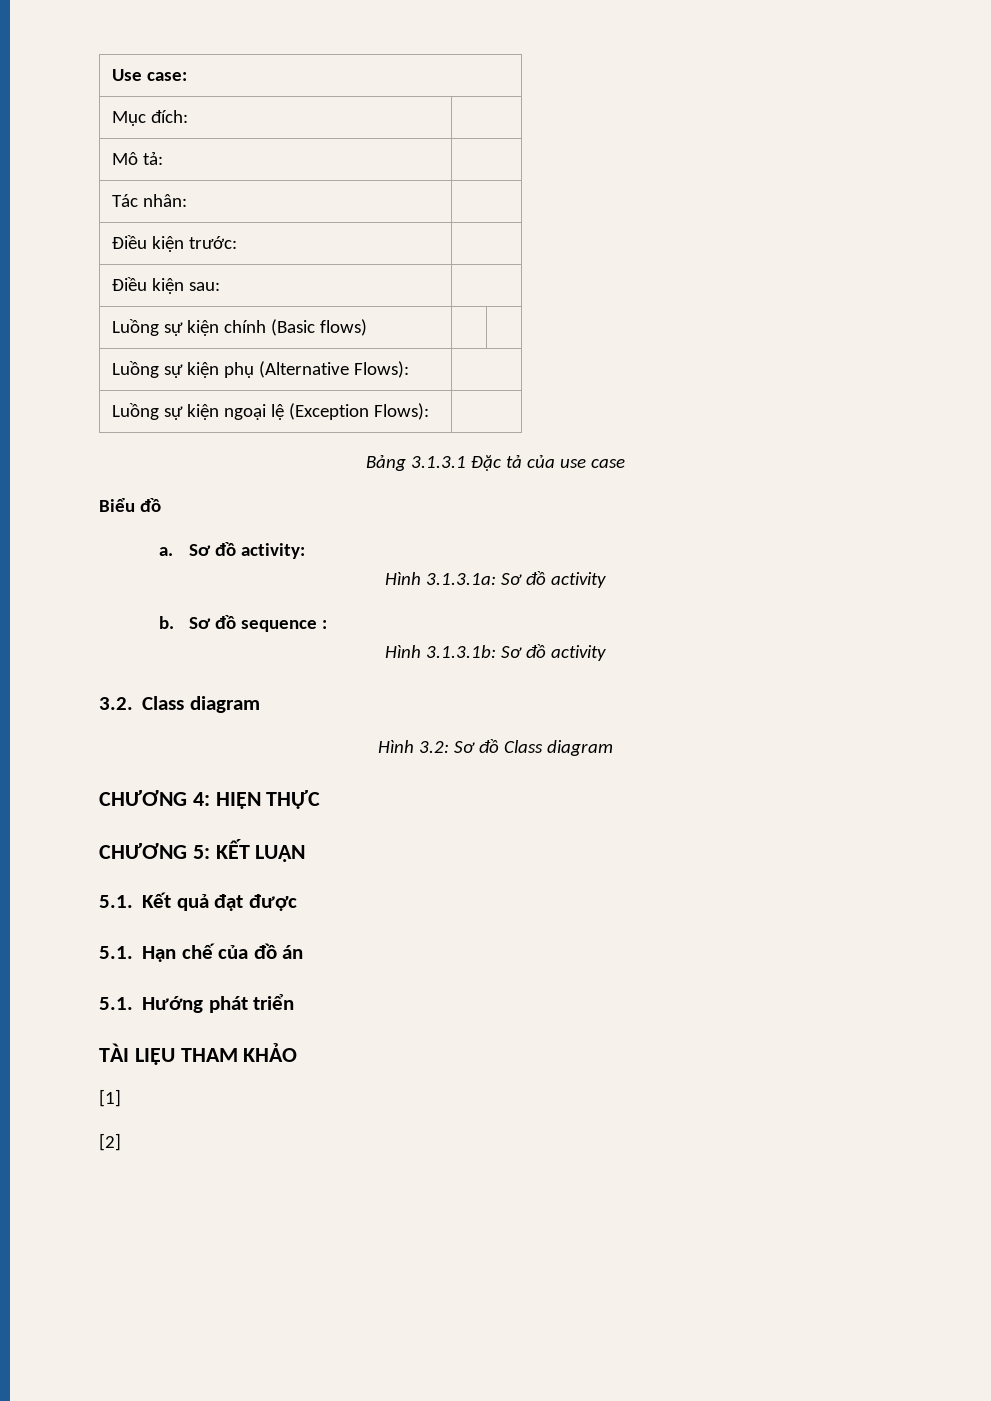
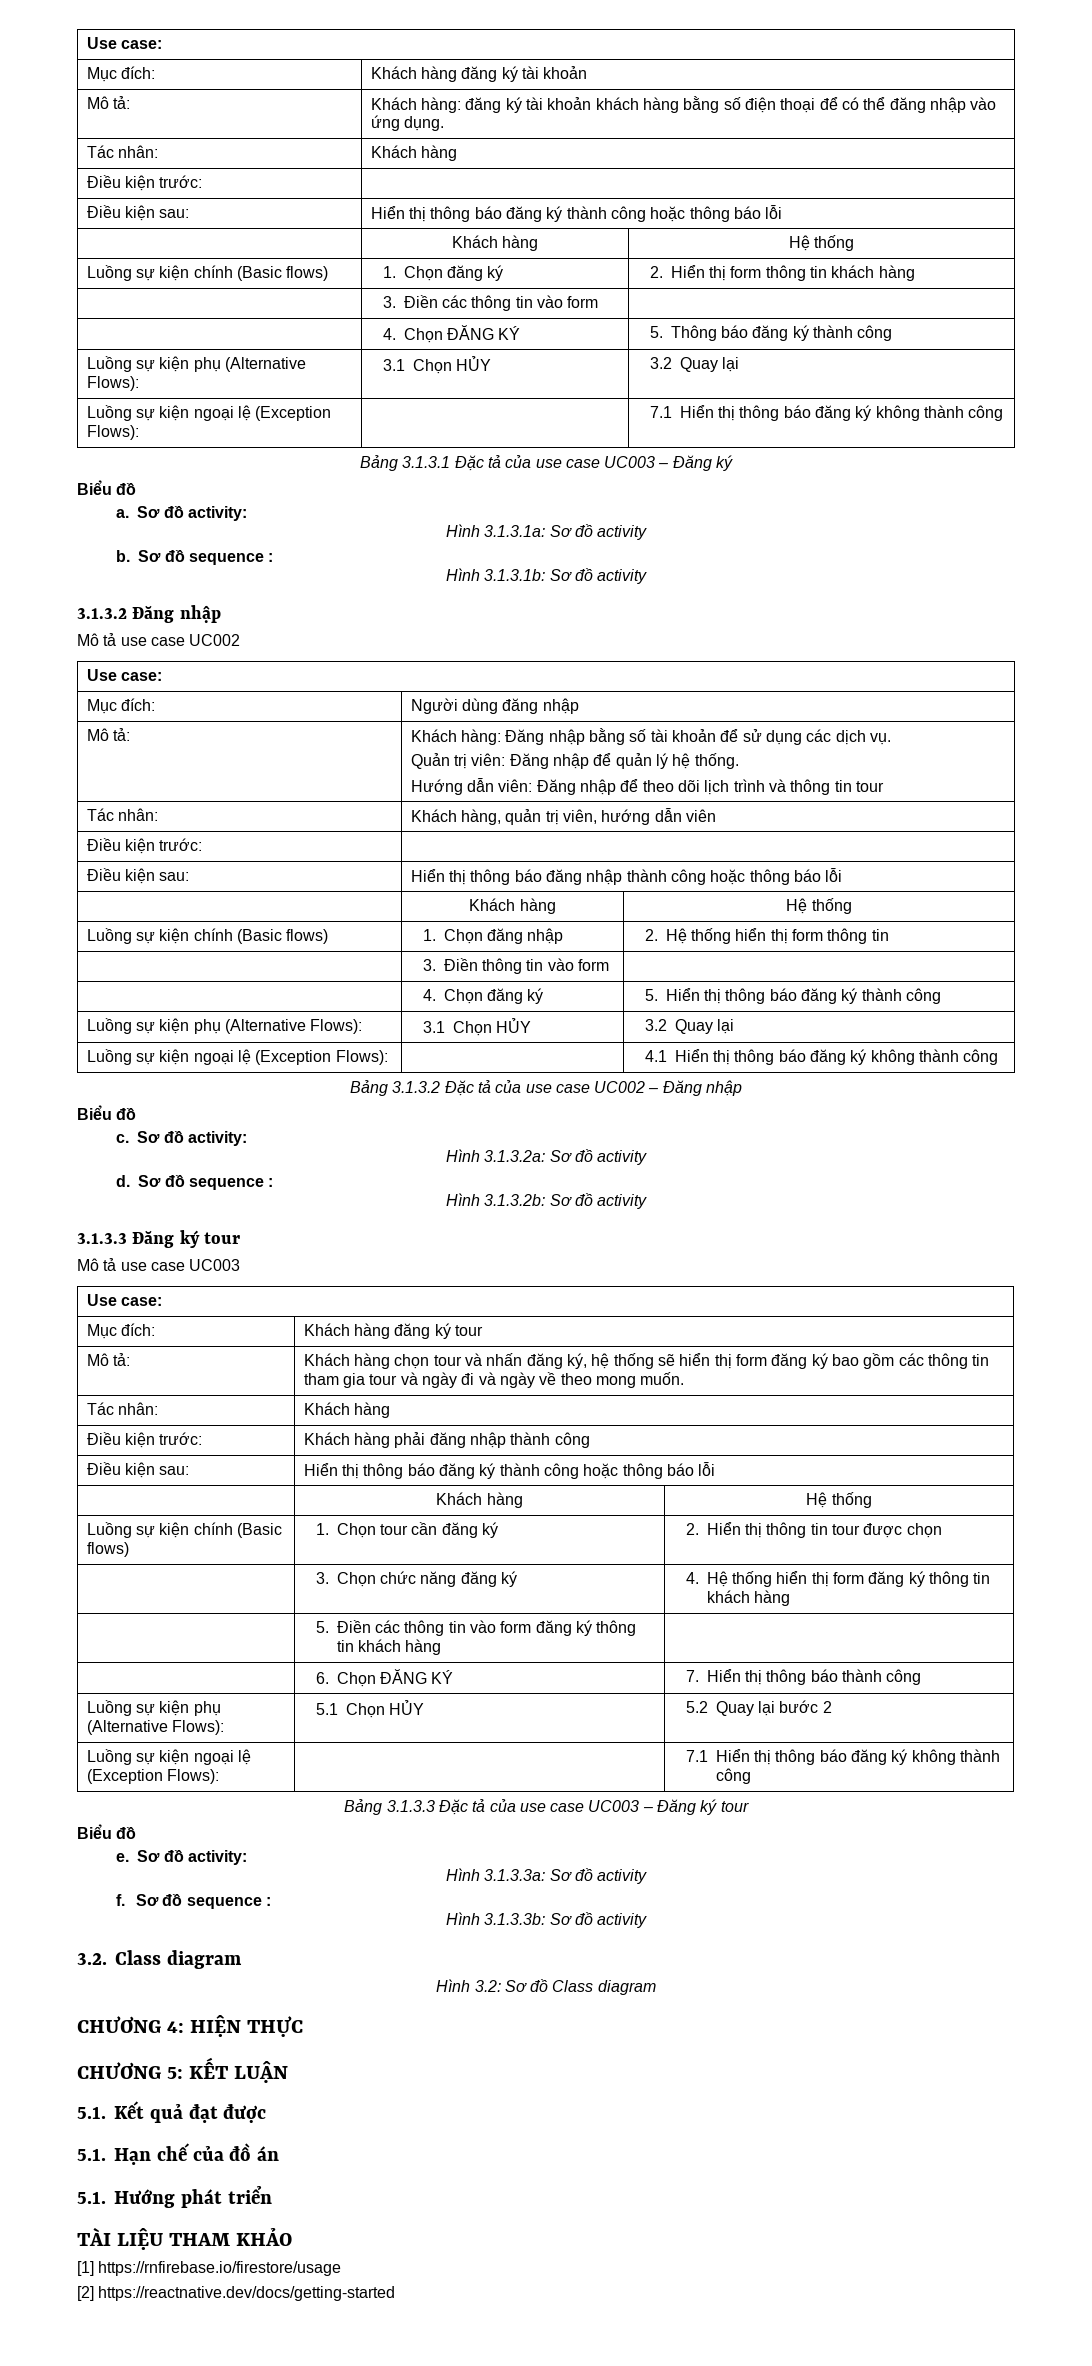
[111,69,187,81] [111,110,188,126] [111,152,163,165] [111,194,187,207] [111,235,237,252] [111,277,220,294] [111,319,367,336] [111,361,409,378] [111,403,429,420] Use case: // Mục đích: | // Mô tả: | // Tác nhân: | // Điều kiện trước: | // Điều kiện sau: | // Luồng sự kiện chính (Basic flows) | | // Luồng sự kiện phụ (Alternative Flows): | // Luồng sự kiện ngoại lệ (Exception Flows): | -> [86,37,163,49] [86,66,156,82] [370,66,588,82] [86,96,131,109] [370,96,997,113] [370,115,445,131] [86,145,159,158] [370,145,458,161] [86,175,203,191] [86,205,190,221] [370,205,783,222] [451,235,539,251] [788,235,855,251] [86,265,329,281] [382,265,504,281] [649,265,915,281] [382,295,599,311] [382,325,521,343] [649,325,893,341] [86,356,307,372] [86,376,139,391] [382,356,491,374] [649,357,739,372] [86,405,332,421] [86,425,139,440] [649,405,1004,421] Use case: // Mục đích: | Khách hàng đăng ký tài khoản // Mô tả: | Khách hàng: đăng ký tài khoản khách hàng bằng số điện thoại để có thể đăng nhập vào ứng dụng. // Tác nhân: | Khách hàng // Điều kiện trước: | // Điều kiện sau: | Hiển thị thông báo đăng ký thành công hoặc thông báo lỗi // | Khách hàng | Hệ thống // Luồng sự kiện chính (Basic flows) | 1. Chọn đăng ký | 2. Hiển thị form thông tin khách hàng // | 3. Điền các thông tin vào form | // | 4. Chọn ĐĂNG KÝ | 5. Thông báo đăng ký thành công // Luồng sự kiện phụ (Alternative Flows): | 3.1 Chọn HỦY | 3.2 Quay lại // Luồng sự kiện ngoại lệ (Exception Flows): | | 7.1 Hiển thị thông báo đăng ký không thành công
(625, 463) none -> [604,455,734,471] UC003 – Đăng ký
(606, 653) none -> [77,605,221,623] [77,633,241,646] [86,669,163,681] [86,698,156,714] [410,698,579,714] [86,728,131,741] [410,728,891,745] [410,753,739,769] [410,778,884,795] [86,808,159,821] [410,808,717,825] [86,838,203,854] [86,868,190,884] [410,868,843,885] [469,898,556,914] [786,898,852,914] [86,928,329,944] [422,928,564,944] [644,928,889,944] [422,958,609,974] [422,988,544,1004] [644,988,941,1004] [86,1018,363,1034] [422,1018,531,1036] [644,1019,734,1034] [86,1049,388,1065] [644,1049,999,1065] [349,1080,743,1096] [77,1105,137,1120] [116,1131,247,1146] [445,1149,648,1165] [116,1175,274,1190] [445,1193,648,1209] [77,1230,240,1248] [77,1258,241,1271] [86,1294,163,1306] [86,1323,156,1339] [303,1323,484,1339] [86,1353,131,1366] [303,1353,990,1369] [303,1372,685,1388] [86,1402,159,1415] [303,1402,391,1418] [86,1432,203,1448] [303,1432,590,1448] [86,1462,190,1478] [303,1462,716,1479] [436,1492,523,1508] [806,1492,872,1508] [86,1522,283,1538] [86,1542,129,1557] [315,1522,498,1538] [685,1522,942,1538] [315,1571,517,1587] [685,1571,991,1587] [706,1590,790,1606] [315,1620,637,1636] [336,1639,442,1655] [315,1669,454,1687] [685,1669,922,1685] [86,1700,221,1716] [86,1720,225,1735] [315,1700,424,1718] [685,1700,832,1716] [86,1749,252,1765] [86,1769,220,1784] [685,1749,1000,1765] [715,1768,751,1784] [344,1799,749,1815] [77,1824,137,1839] [116,1850,247,1865] [445,1868,648,1884] [116,1894,271,1909] [445,1912,648,1928] // 3.1.3.2 Đăng nhập // Mô tả use case UC002 // Use case: // Mục đích: | Người dùng đăng nhập // Mô tả: | Khách hàng: Đăng nhập bằng số tài khoản để sử dụng các dịch vụ. // Quản trị viên: Đăng nhập để quản lý hệ thống. // Hướng dẫn viên: Đăng nhập để theo dõi lịch trình và thông tin tour // Tác nhân: | Khách hàng, quản trị viên, hướng dẫn viên // Điều kiện trước: | // Điều kiện sau: | Hiển thị thông báo đăng nhập thành công hoặc thông báo lỗi // | Khách hàng | Hệ thống // Luồng sự kiện chính (Basic flows) | 1. Chọn đăng nhập | 2. Hệ thống hiển thị form thông tin // | 3. Điền thông tin vào form | // | 4. Chọn đăng ký | 5. Hiển thị thông báo đăng ký thành công // Luồng sự kiện phụ (Alternative Flows): | 3.1 Chọn HỦY | 3.2 Quay lại // Luồng sự kiện ngoại lệ (Exception Flows): | | 4.1 Hiển thị thông báo đăng ký không thành công // Bảng 3.1.3.2 Đặc tả của use case UC002 – Đăng nhập // Biểu đồ // c. Sơ đồ activity: // Hình 3.1.3.2a: Sơ đồ activity // d. Sơ đồ sequence : // Hình 3.1.3.2b: Sơ đồ activity // 3.1.3.3 Đăng ký tour // Mô tả use case UC003 // Use case: // Mục đích: | Khách hàng đăng ký tour // Mô tả: | Khách hàng chọn tour và nhấn đăng ký, hệ thống sẽ hiển thị form đăng ký bao gồm các thông tin tham gia tour và ngày đi và ngày về theo mong muốn. // Tác nhân: | Khách hàng // Điều kiện trước: | Khách hàng phải đăng nhập thành công // Điều kiện sau: | Hiển thị thông báo đăng ký thành công hoặc thông báo lỗi // | Khách hàng | Hệ thống // Luồng sự kiện chính (Basic flows) | 1. Chọn tour cần đăng ký | 2. Hiển thị thông tin tour được chọn // | 3. Chọn chức năng đăng ký | 4. Hệ thống hiển thị form đăng ký thông tin khách hàng // | 5. Điền các thông tin vào form đăng ký thông tin khách hàng | // | 6. Chọn ĐĂNG KÝ | 7. Hiển thị thông báo thành công // Luồng sự kiện phụ (Alternative Flows): | 5.1 Chọn HỦY | 5.2 Quay lại bước 2 // Luồng sự kiện ngoại lệ (Exception Flows): | | 7.1 Hiển thị thông báo đăng ký không thành công // Bảng 3.1.3.3 Đặc tả của use case UC003 – Đăng ký tour // Biểu đồ // e. Sơ đồ activity: // Hình 3.1.3.3a: Sơ đồ activity // f. Sơ đồ sequence : // Hình 3.1.3.3b: Sơ đồ activity
(121, 1098) none -> [98,2261,342,2276] https://rnfirebase.io/firestore/usage
(121, 1142) none -> [98,2286,396,2301] https://reactnative.dev/docs/getting-started

